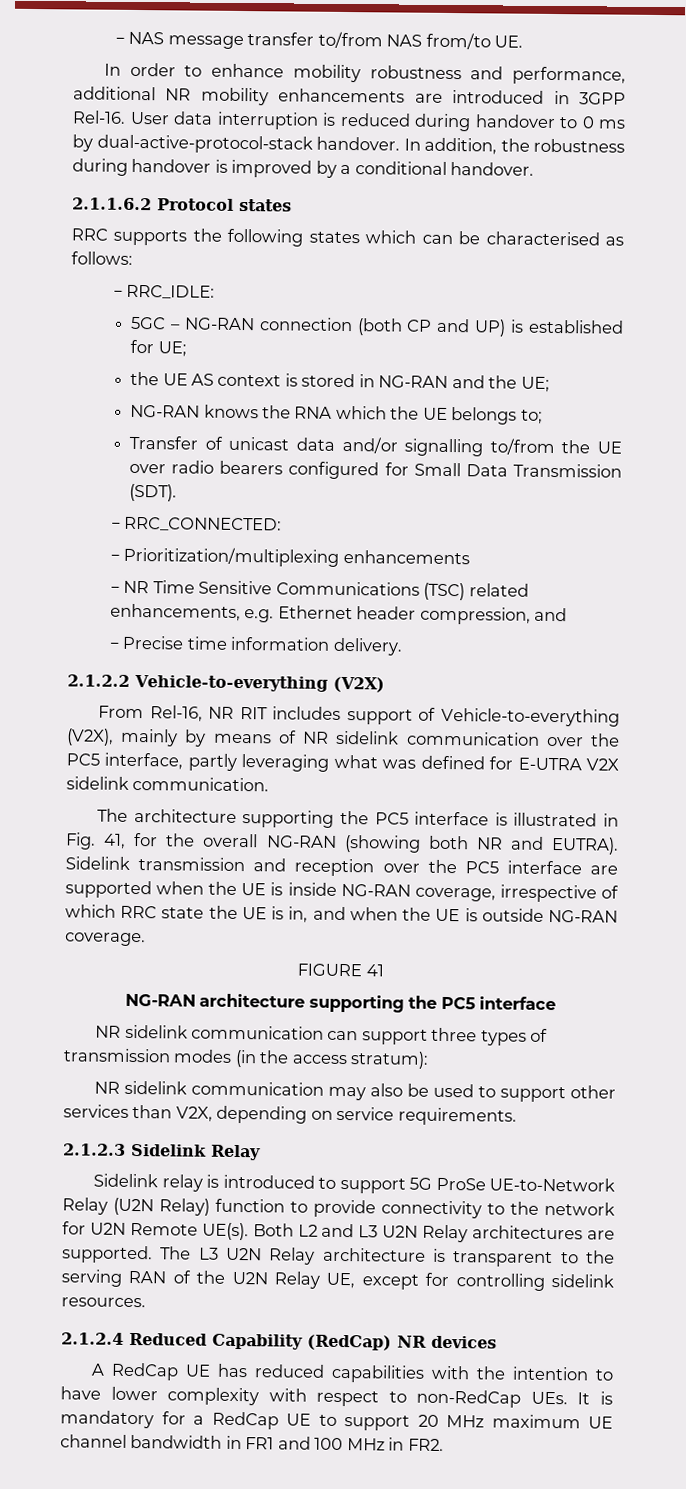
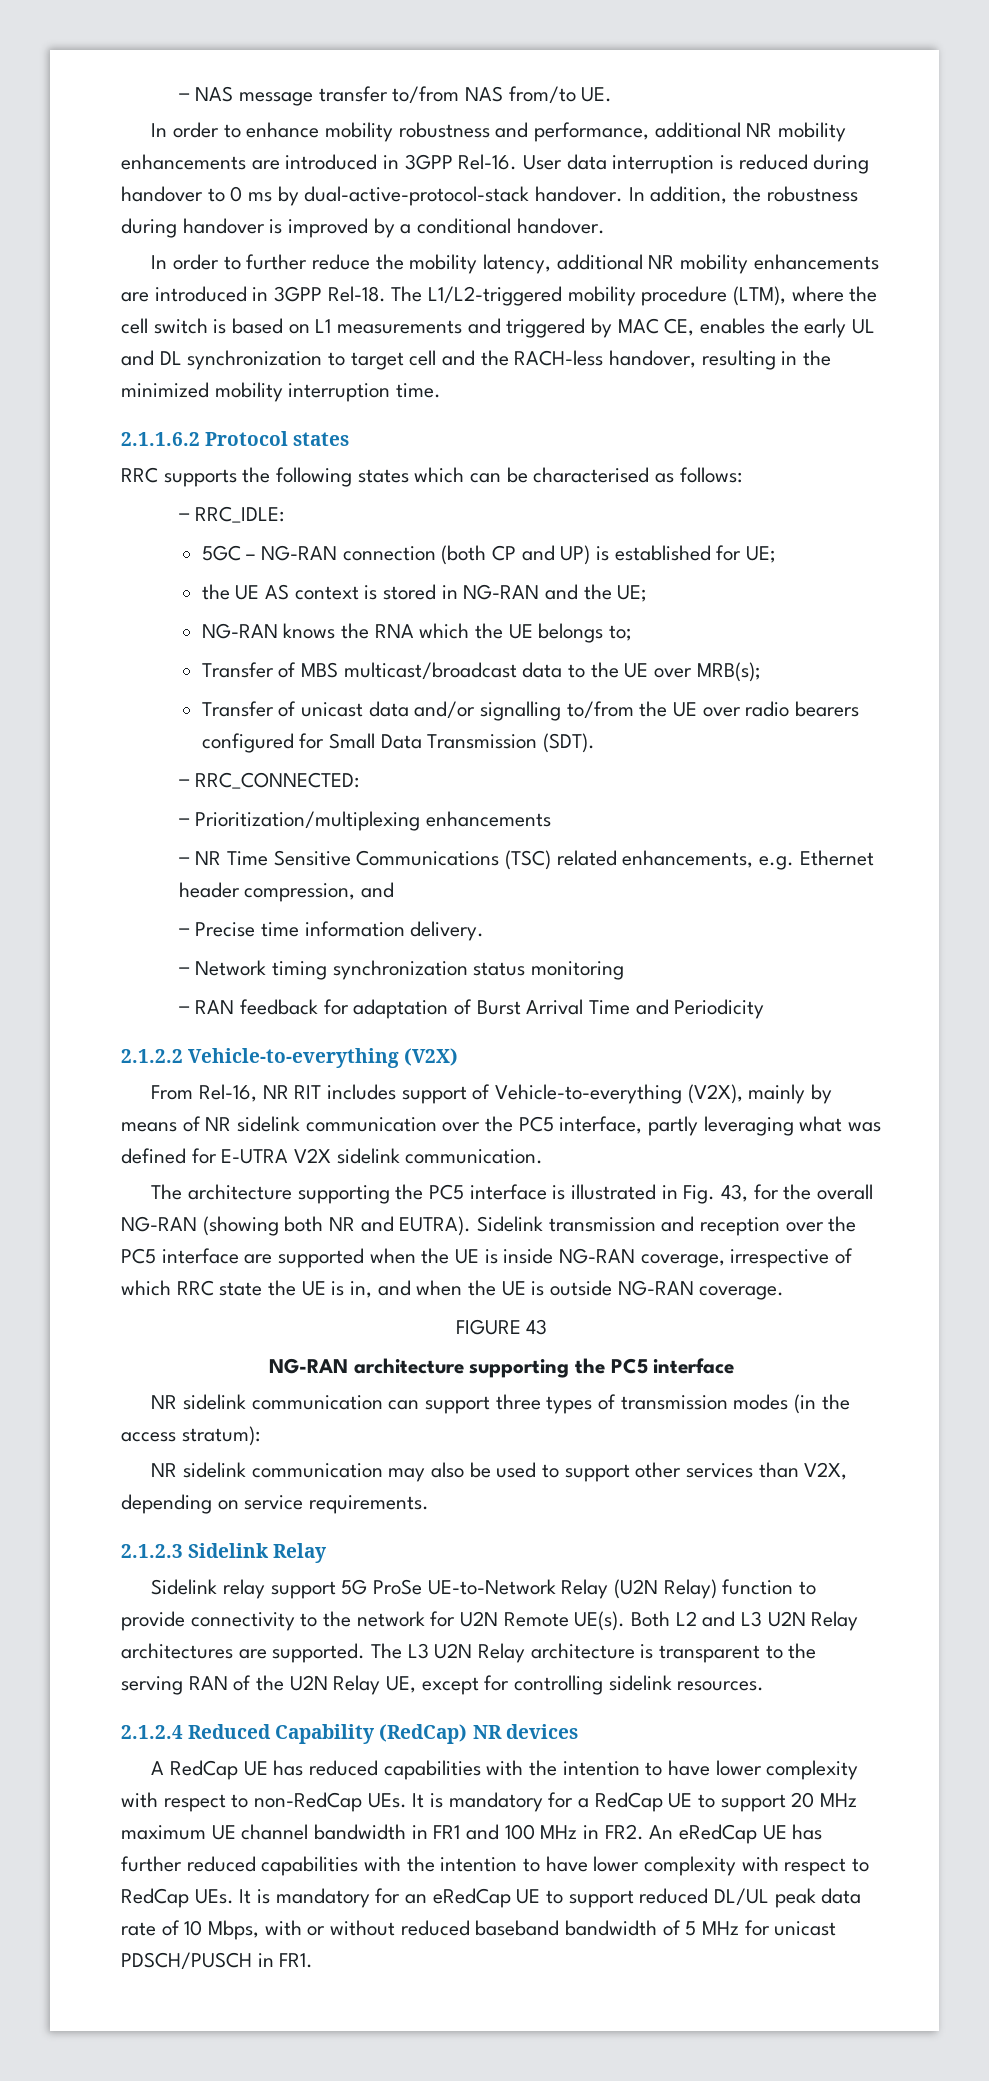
(535, 169) none -> [151,254,879,274] [121,286,878,306] [121,318,876,338] [121,350,832,370] [121,382,442,402] // In order to further reduce the mobility latency, additional NR mobility enhancements are introduced in 3GPP Rel-18. The L1/L2-triggered mobility procedure (LTM), where the cell switch is based on L1 measurements and triggered by MAC CE, enables the early UL and DL synchronization to target cell and the RACH-less handover, resulting in the minimized mobility interruption time.
(543, 416) none -> [201,662,761,682] // Transfer of MBS multicast/broadcast data to the UE over MRB(s);
(403, 646) none -> [178,960,624,980] [178,999,765,1019] // − Network timing synchronization status monitoring // − RAN feedback for adaptation of Burst Arrival Time and Periodicity
[103,833,127,849] 41, -> [720,1184,748,1202] 43,
[365,964,384,977] 41 -> [526,1319,548,1335] 43
[206,1174,337,1189] is introduced to -> (265, 1589) none
(444, 1444) none -> [649,1824,823,1844] [121,1856,870,1876] [121,1888,862,1908] [121,1920,837,1940] [121,1952,314,1970] An eRedCap UE has further reduced capabilities with the intention to have lower complexity with respect to RedCap UEs. It is mandatory for an eRedCap UE to support reduced DL/UL peak data rate of 10 Mbps, with or without reduced baseband bandwidth of 5 MHz for unicast PDSCH/PUSCH in FR1.

